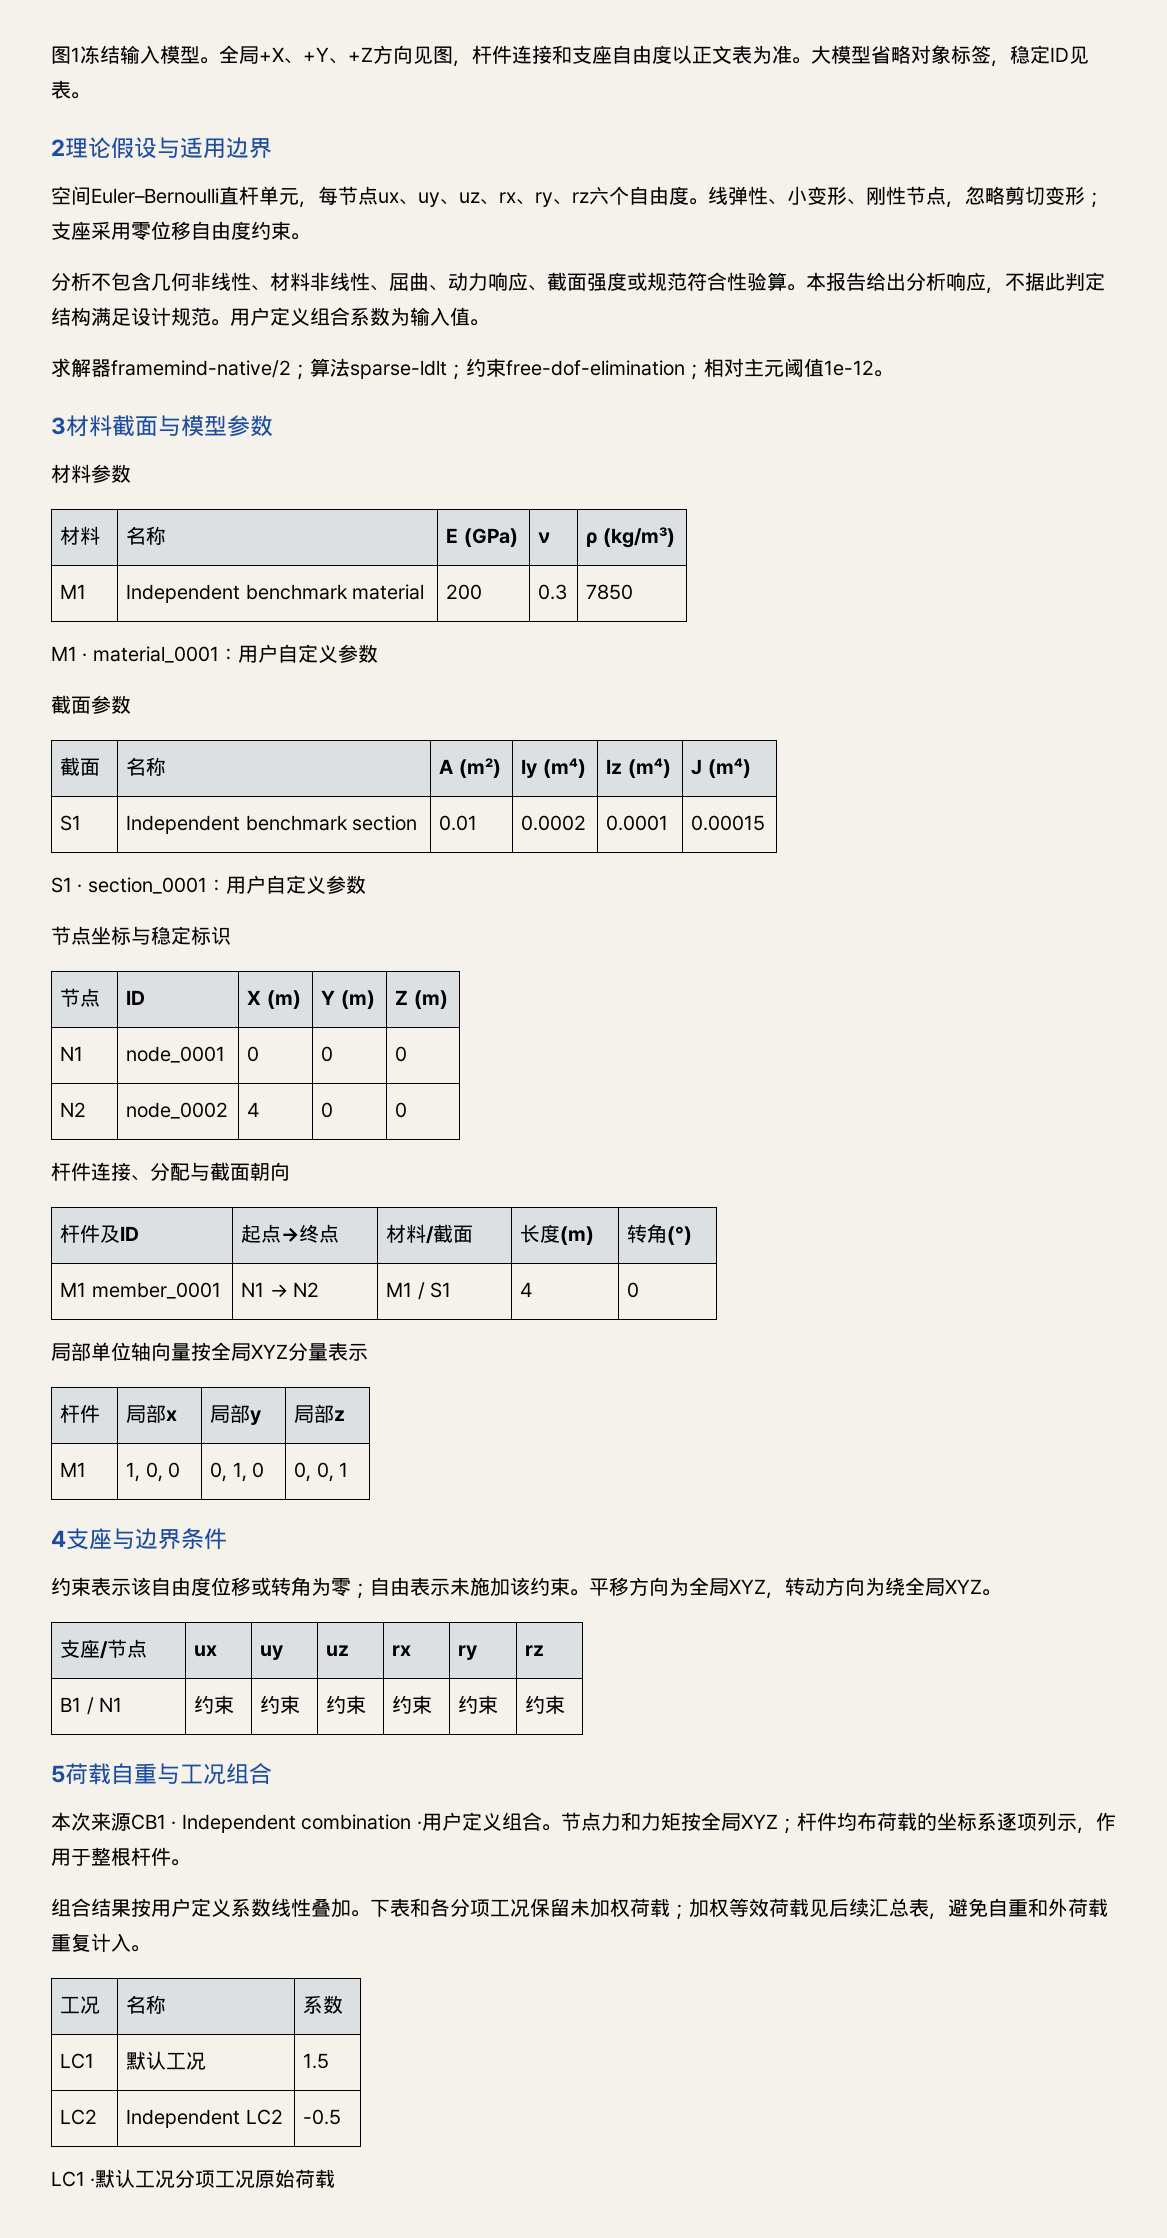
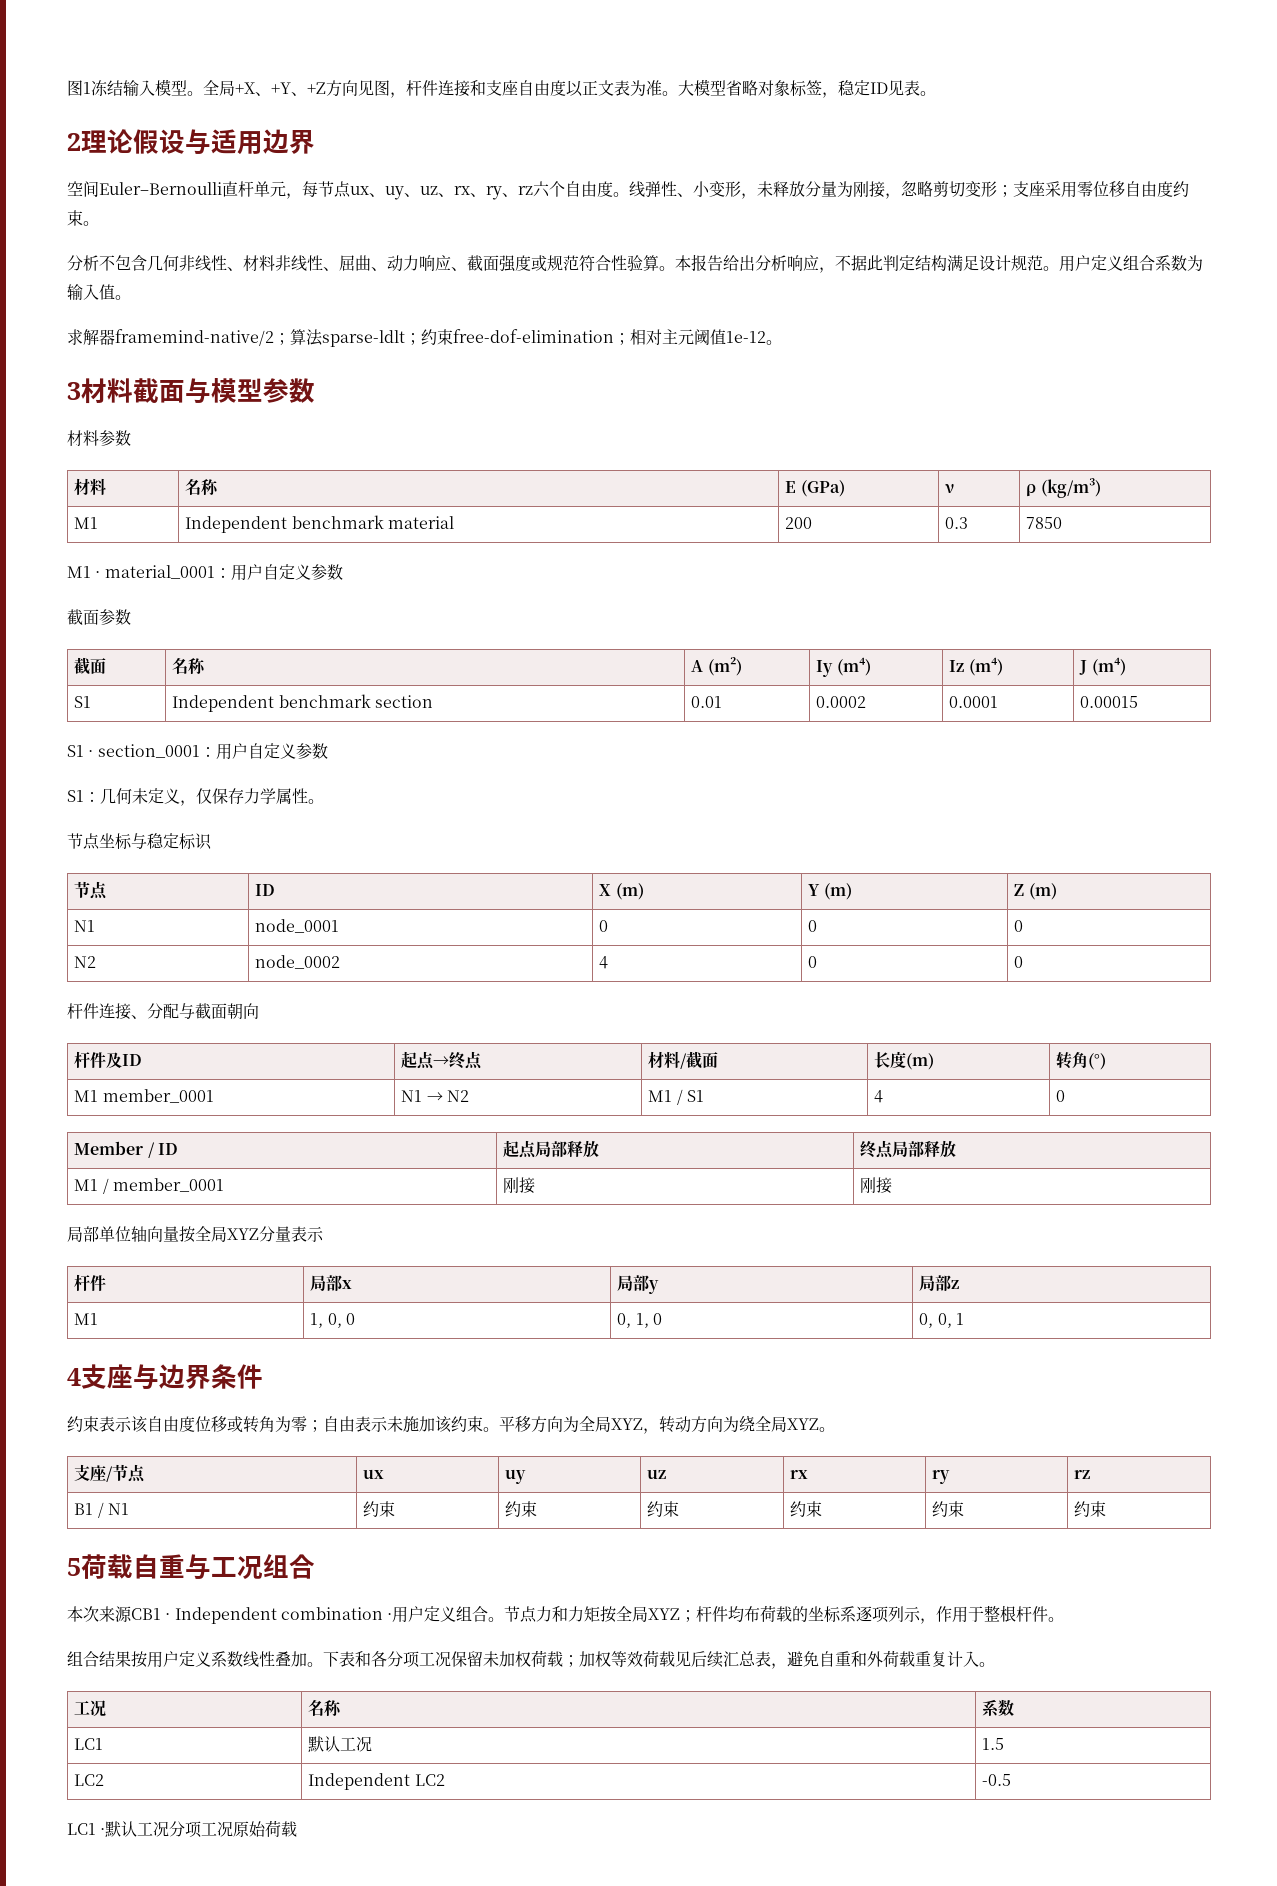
[847,186,946,205] 、刚性节点 -> [741,181,885,199] ，未释放分量为刚接
(366, 884) none -> [67,788,324,806] // S1：几何未定义，仅保存力学属性。
(640, 1290) none -> [74,1141,178,1158] [503,1140,600,1158] [860,1140,957,1158] [74,1178,224,1194] [503,1177,536,1194] [860,1177,893,1194] // Member / ID | 起点局部释放 | 终点局部释放 // M1 / member_0001 | 刚接 | 刚接

